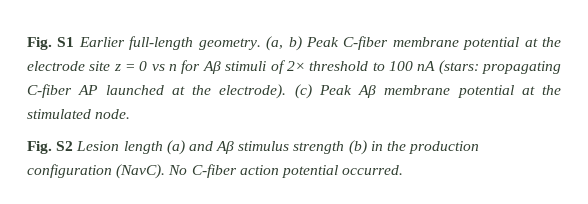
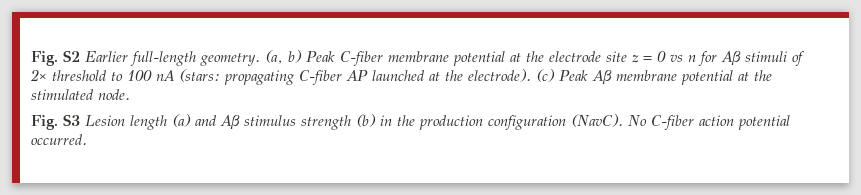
[27,37,75,50] Fig. S1 -> [31,50,80,66] Fig. S2
[56,141,74,151] S2 -> [63,114,80,126] S3

